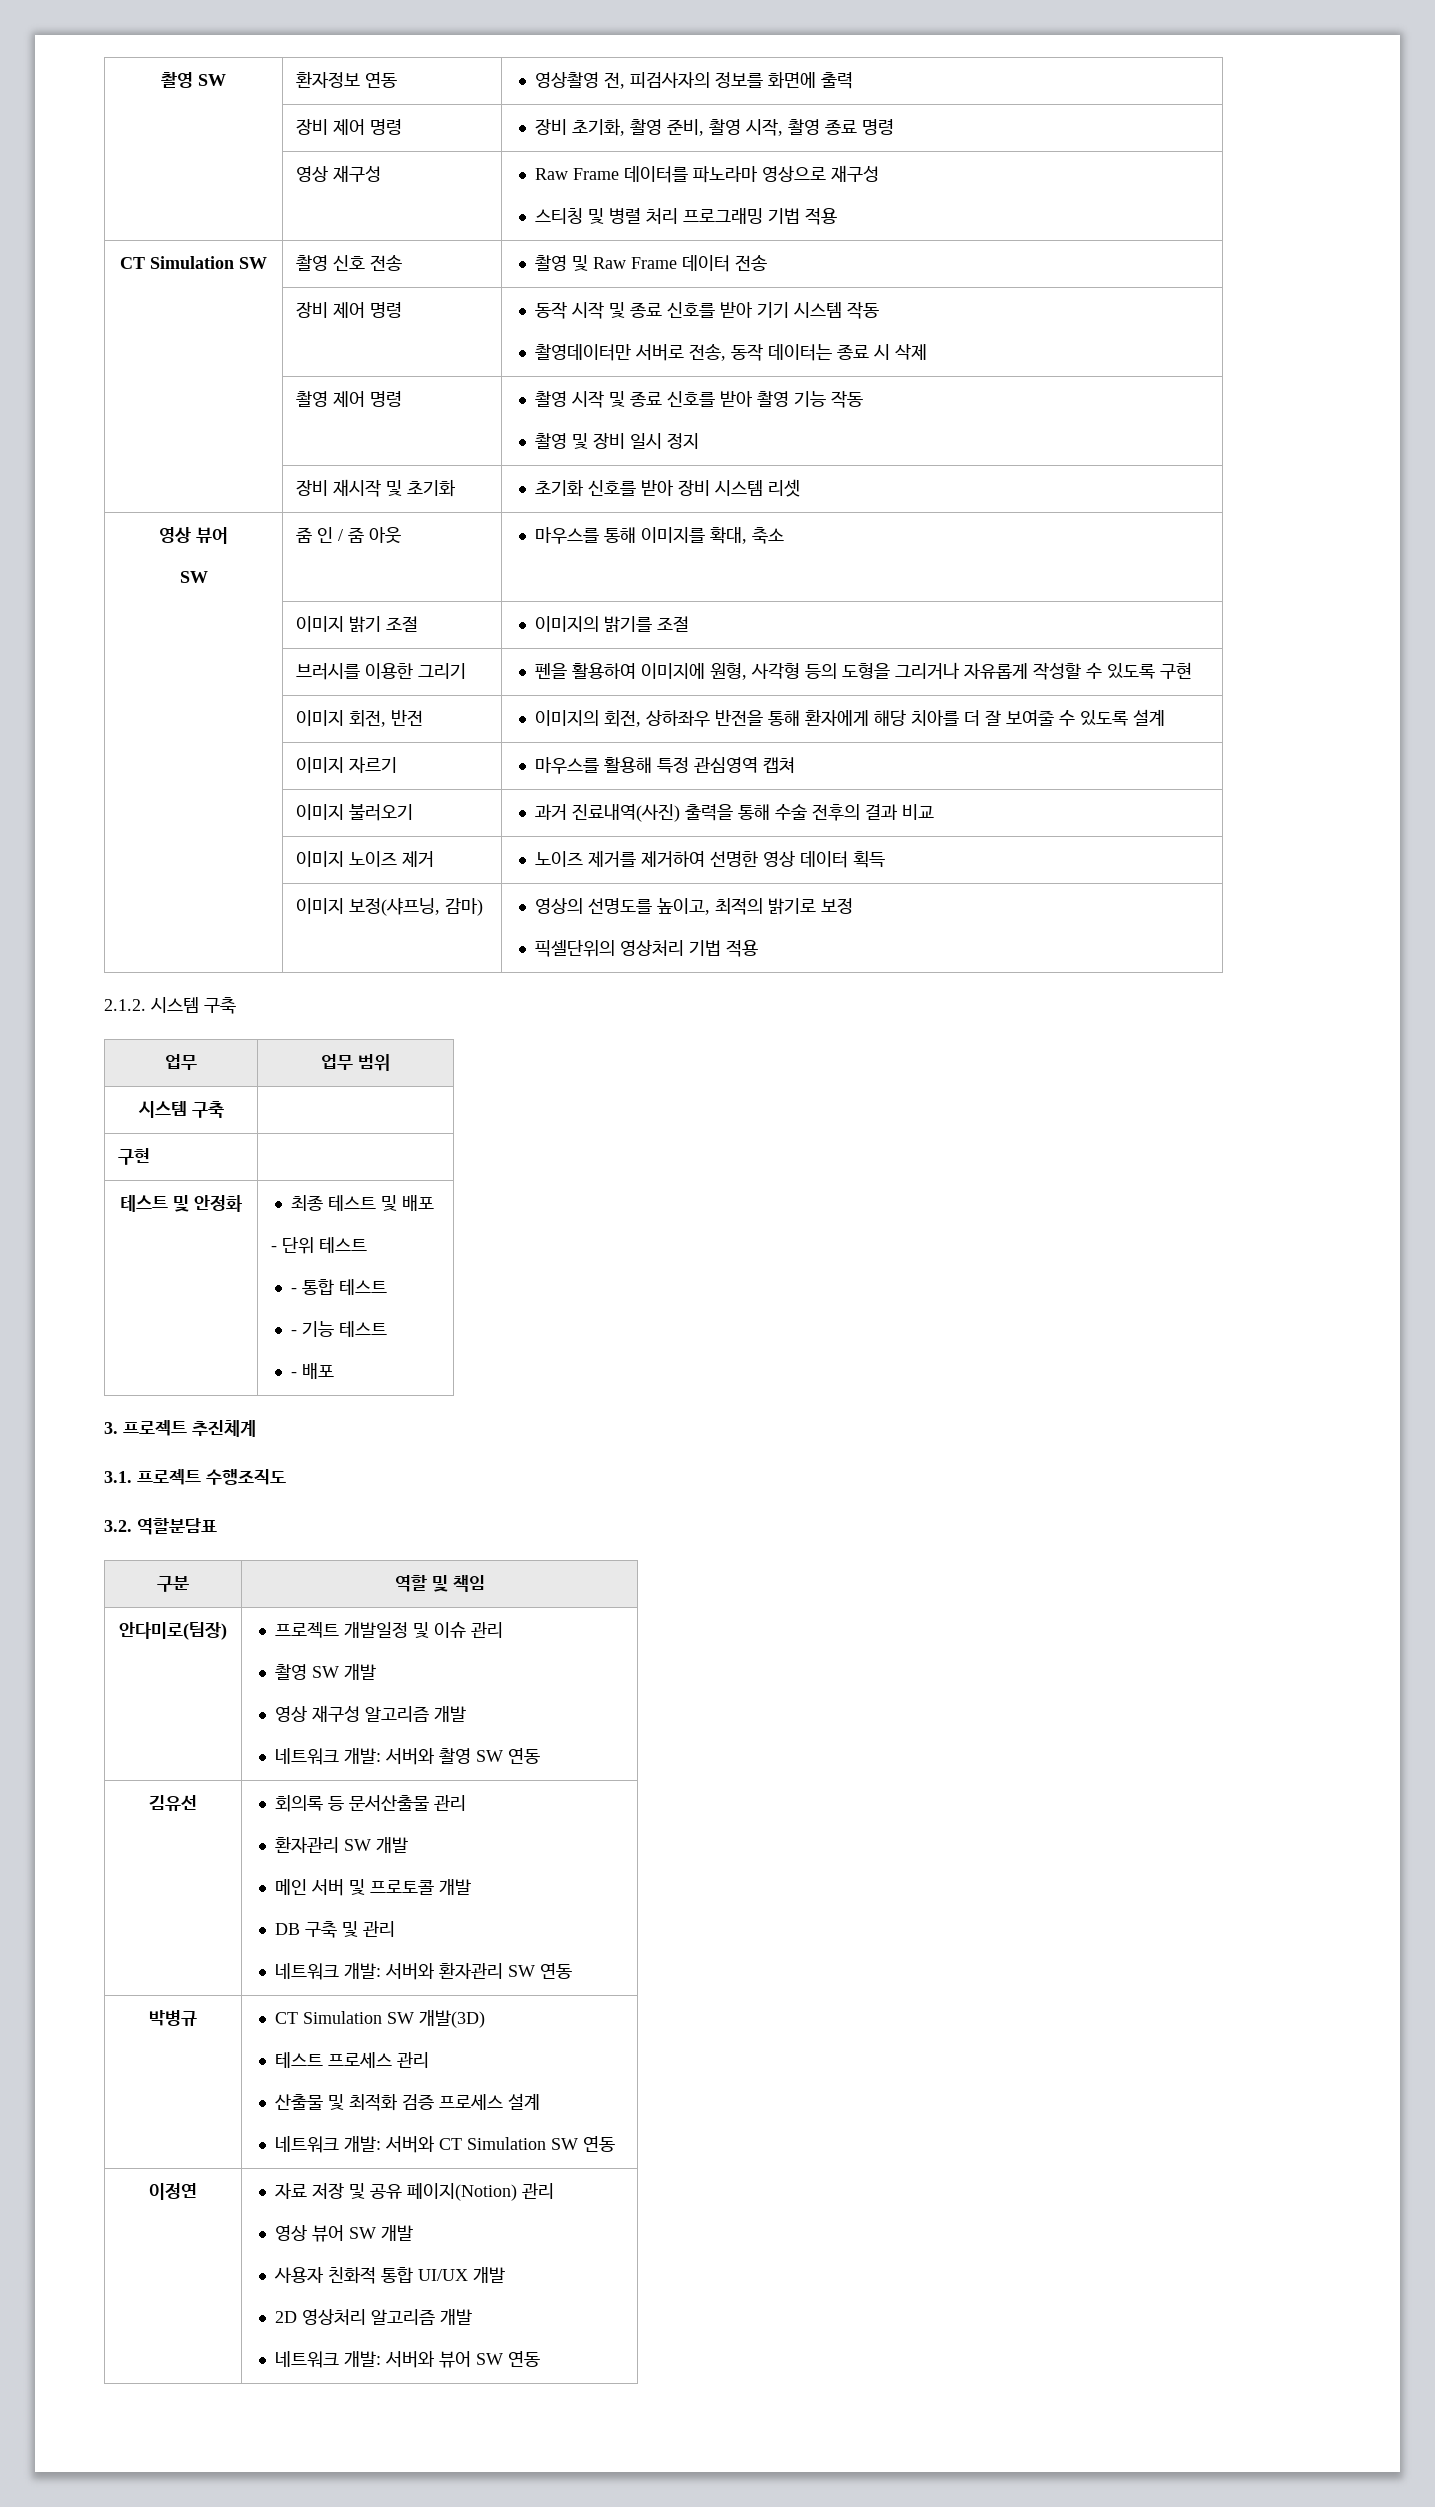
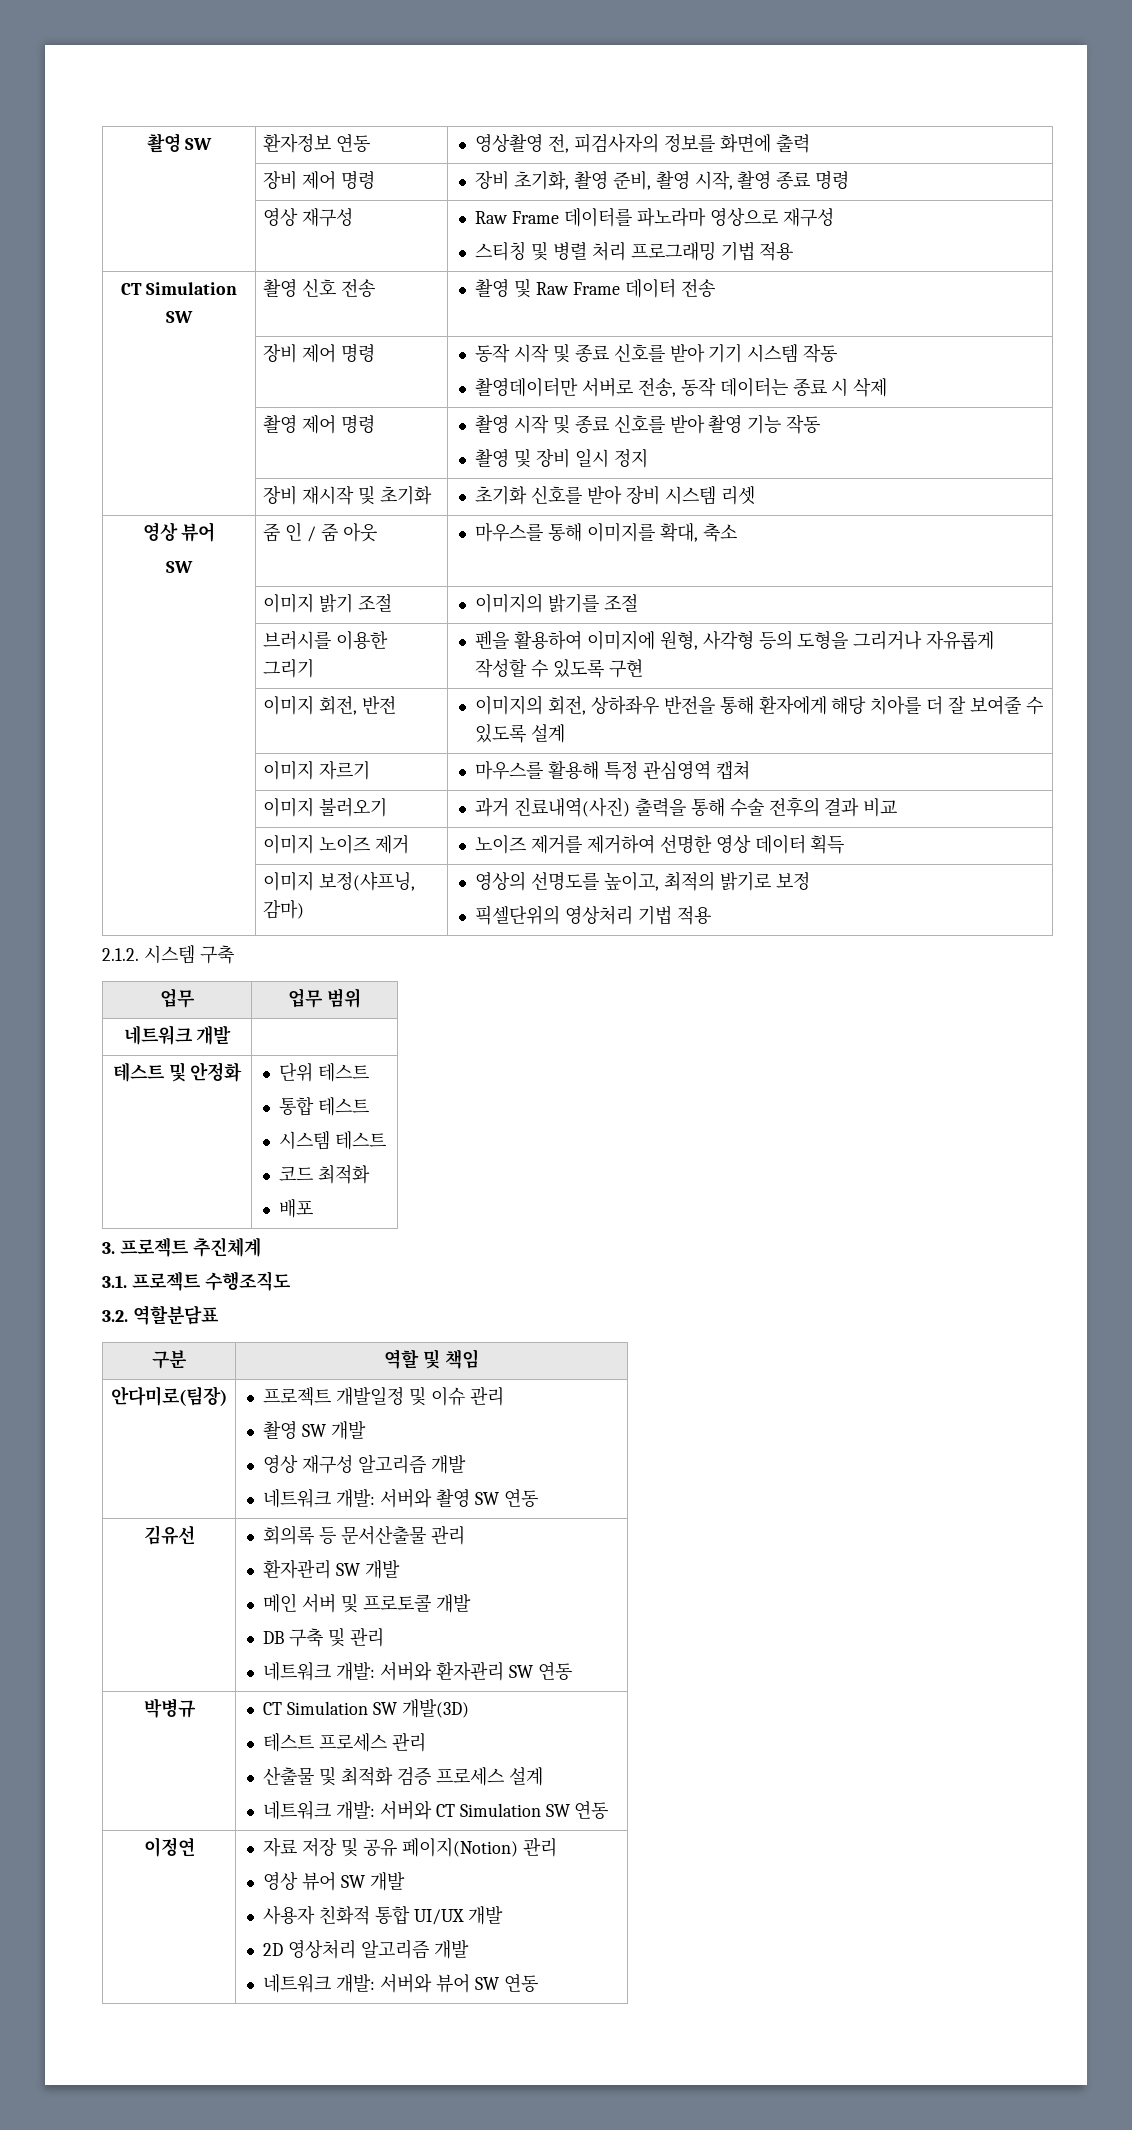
[137,1101,224,1118] [118,1148,151,1165] 시스템 구축 | // 구현 -> [123,1025,232,1045] 네트워크 개발
[290,1195,434,1211] [271,1246,278,1251] 최종 테스트 및 배포 // - -> (243, 1072) none
[290,1288,297,1293] - -> (370, 1072) none
[290,1321,387,1337] [290,1372,297,1377] - 기능 테스트 // - -> [279,1131,387,1150] [279,1165,371,1184] 시스템 테스트 // 코드 최적화 //

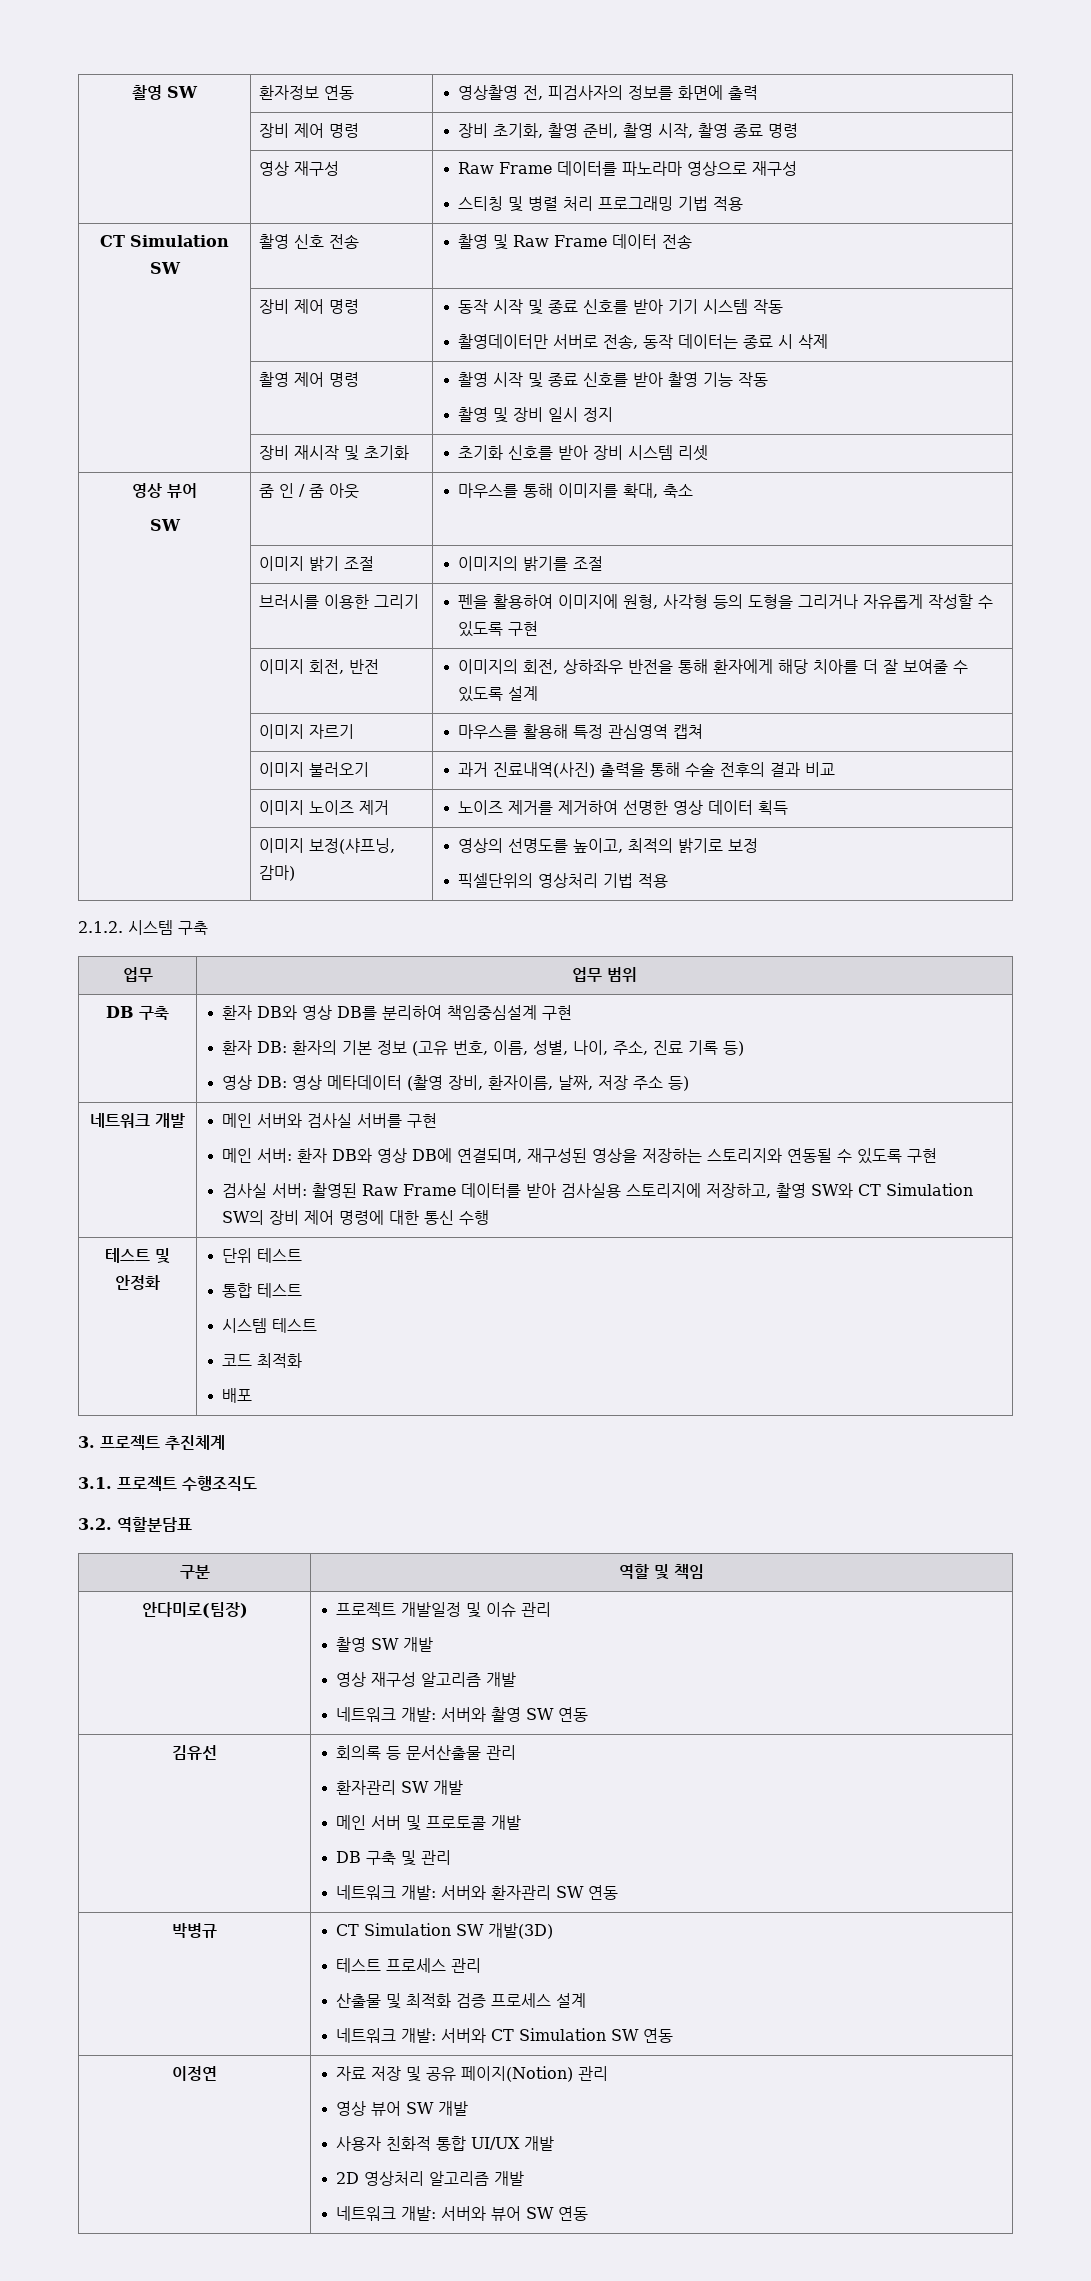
[123,1025,232,1045] 네트워크 개발 | -> [106,1006,169,1020] [222,1005,573,1020] [222,1040,745,1056] [222,1075,690,1091] [90,1113,185,1128] [222,1113,438,1128] [222,1148,938,1164] [222,1183,974,1198] [222,1210,490,1225] DB 구축 | 환자 DB와 영상 DB를 분리하여 책임중심설계 구현 // 환자 DB: 환자의 기본 정보 (고유 번호, 이름, 성별, 나이, 주소, 진료 기록 등) // 영상 DB: 영상 메타데이터 (촬영 장비, 환자이름, 날짜, 저장 주소 등) // 네트워크 개발 | 메인 서버와 검사실 서버를 구현 // 메인 서버: 환자 DB와 영상 DB에 연결되며, 재구성된 영상을 저장하는 스토리지와 연동될 수 있도록 구현 // 검사실 서버: 촬영된 Raw Frame 데이터를 받아 검사실용 스토리지에 저장하고, 촬영 SW와 CT Simulation SW의 장비 제어 명령에 대한 통신 수행

